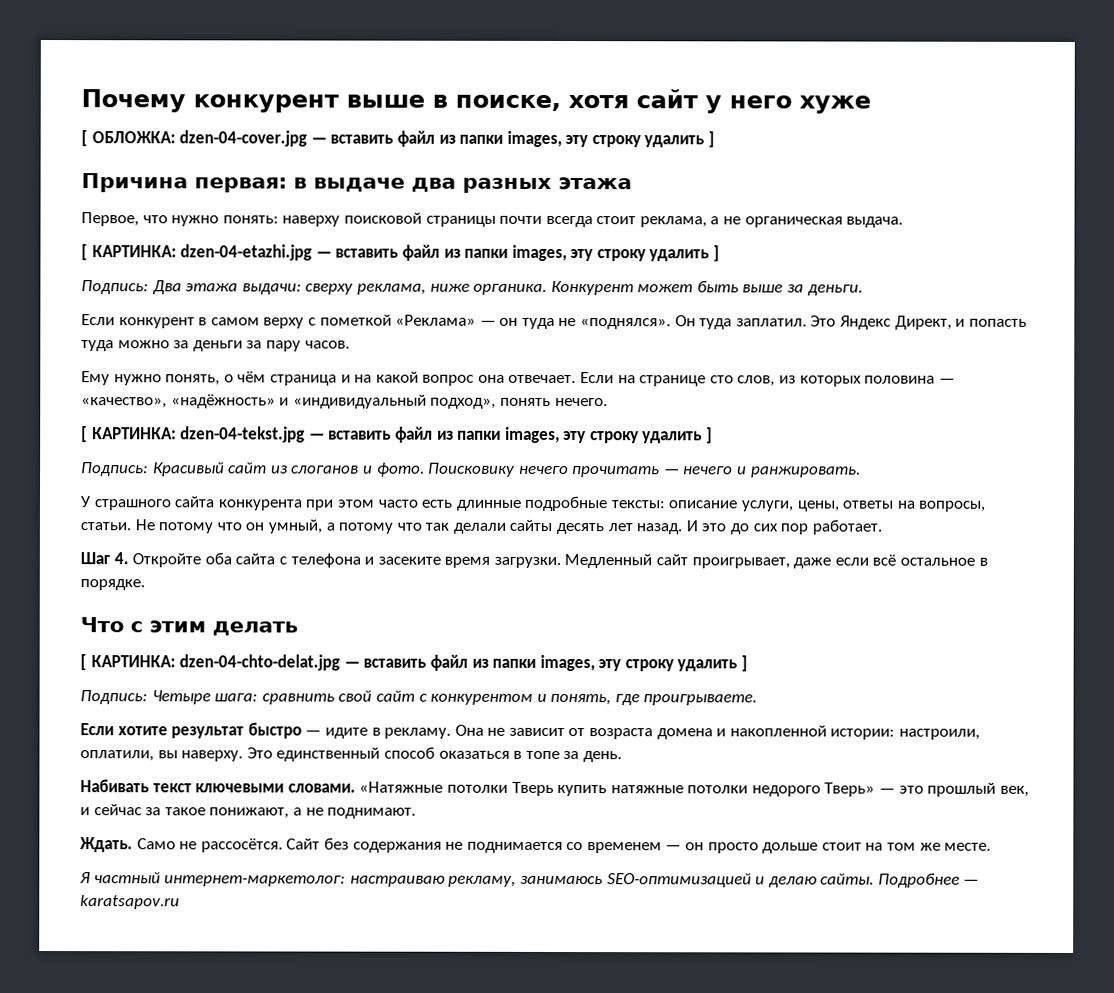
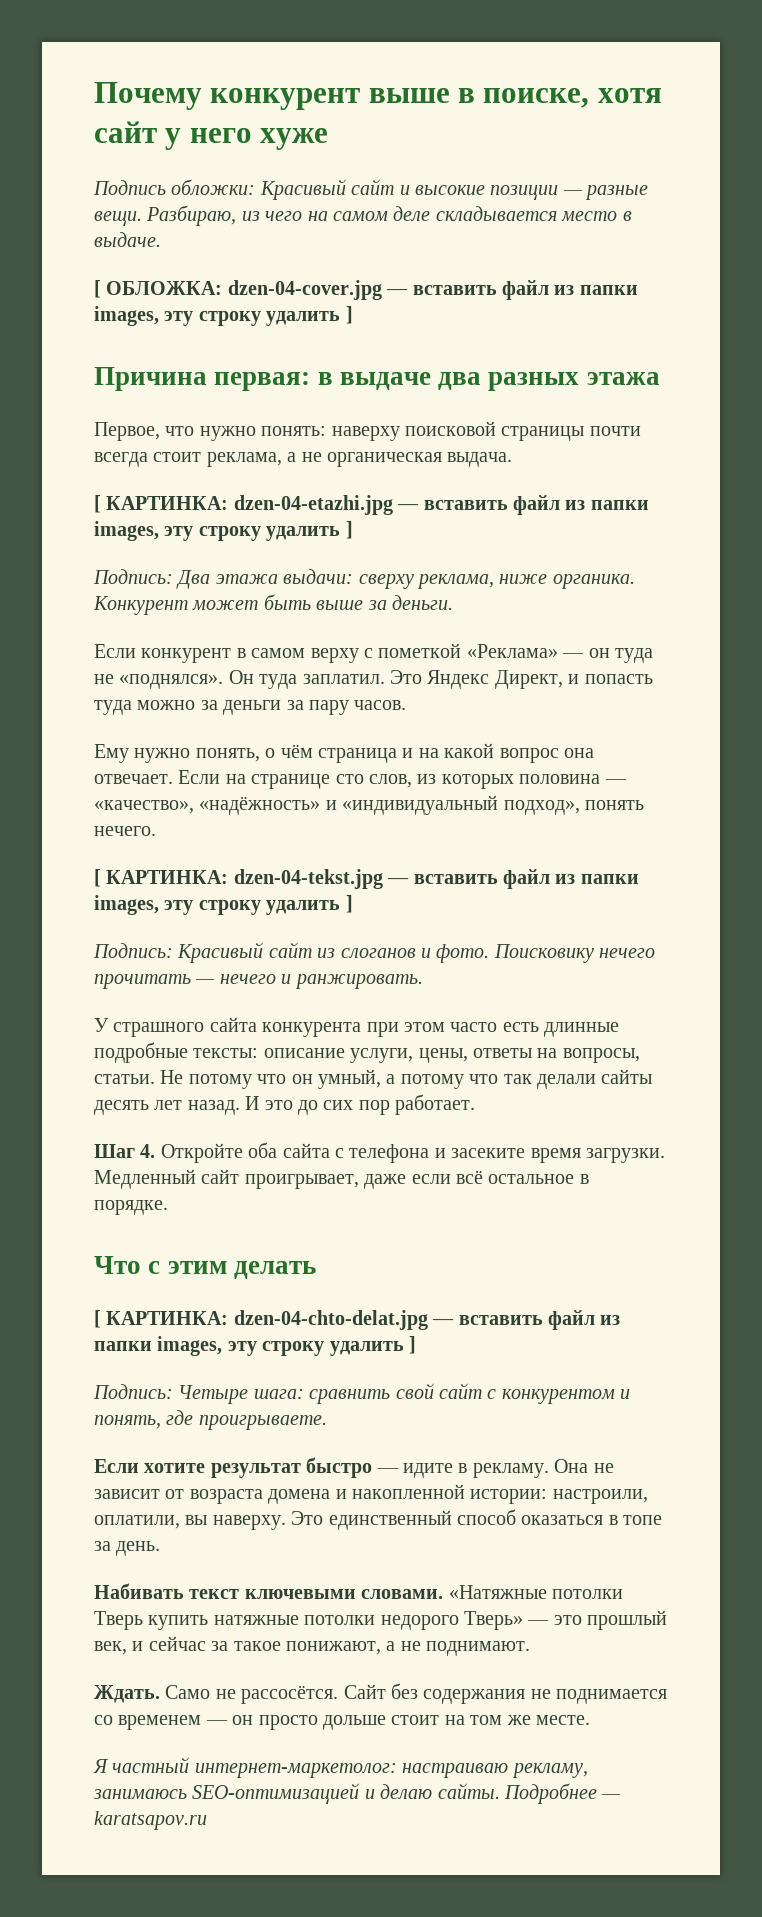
(871, 104) none -> [93,179,649,200] [94,205,632,226] [94,232,161,247] // Подпись обложки: Красивый сайт и высокие позиции — разные вещи. Разбираю, из чего на самом деле складывается место в выдаче.

